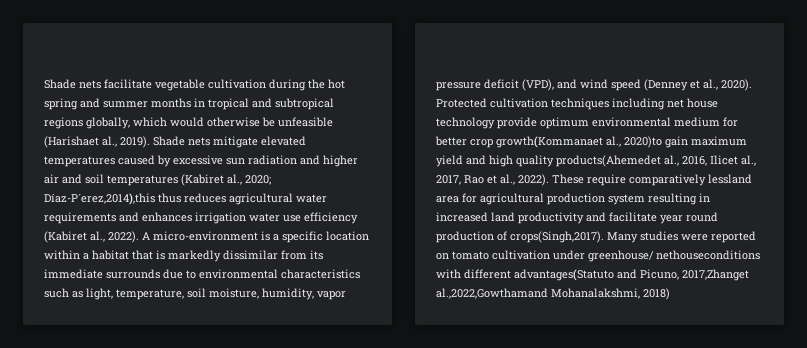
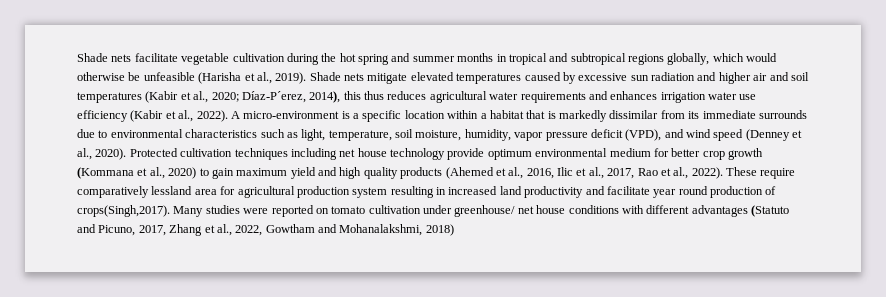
[44,136,99,148] (Harishaet -> [198,72,255,84] (Harisha et
[181,174,271,186] [44,193,155,205] (Kabiret al., 2020; Díaz-P´erez,2014),this -> [145,91,361,103] (Kabir et al., 2020; Díaz-P´erez, 2014), this
[44,231,87,243] (Kabiret -> [130,110,176,122] (Kabir et
[496,136,662,148] growth(Kommanaet al., 2020)to -> [728,148,763,160] [77,167,209,179] growth (Kommana et al., 2020) to
[556,155,738,167] products(Ahemedet al., 2016, Ilicet -> [400,167,587,179] products (Ahemed et al., 2016, Ilic et
[656,250,760,260] [436,269,749,281] [436,288,548,299] nethouseconditions with different advantages(Statuto and Picuno, 2017,Zhanget al.,2022,Gowthamand -> [517,205,789,217] [77,224,337,236] net house conditions with different advantages (Statuto and Picuno, 2017, Zhang et al., 2022, Gowtham and

